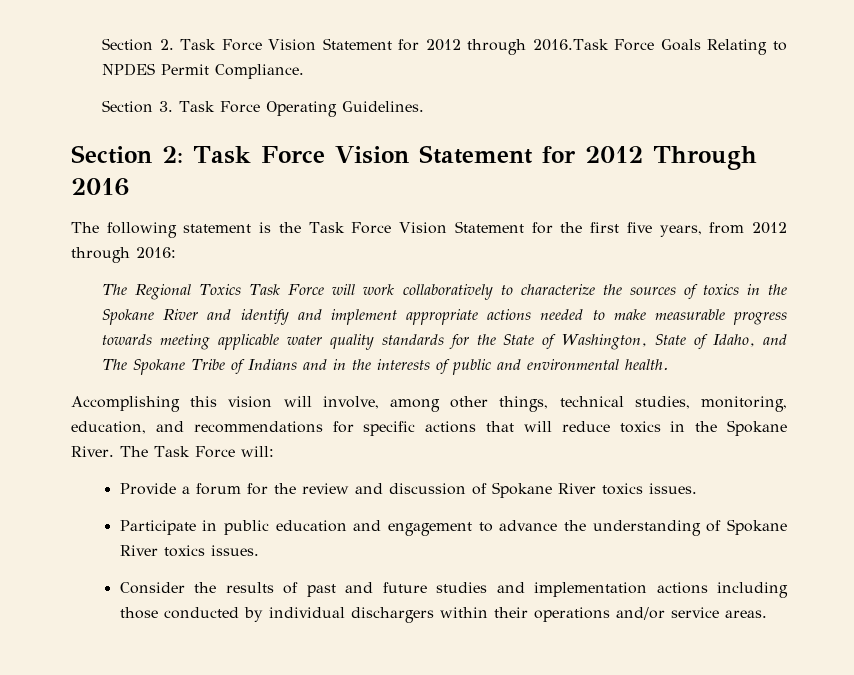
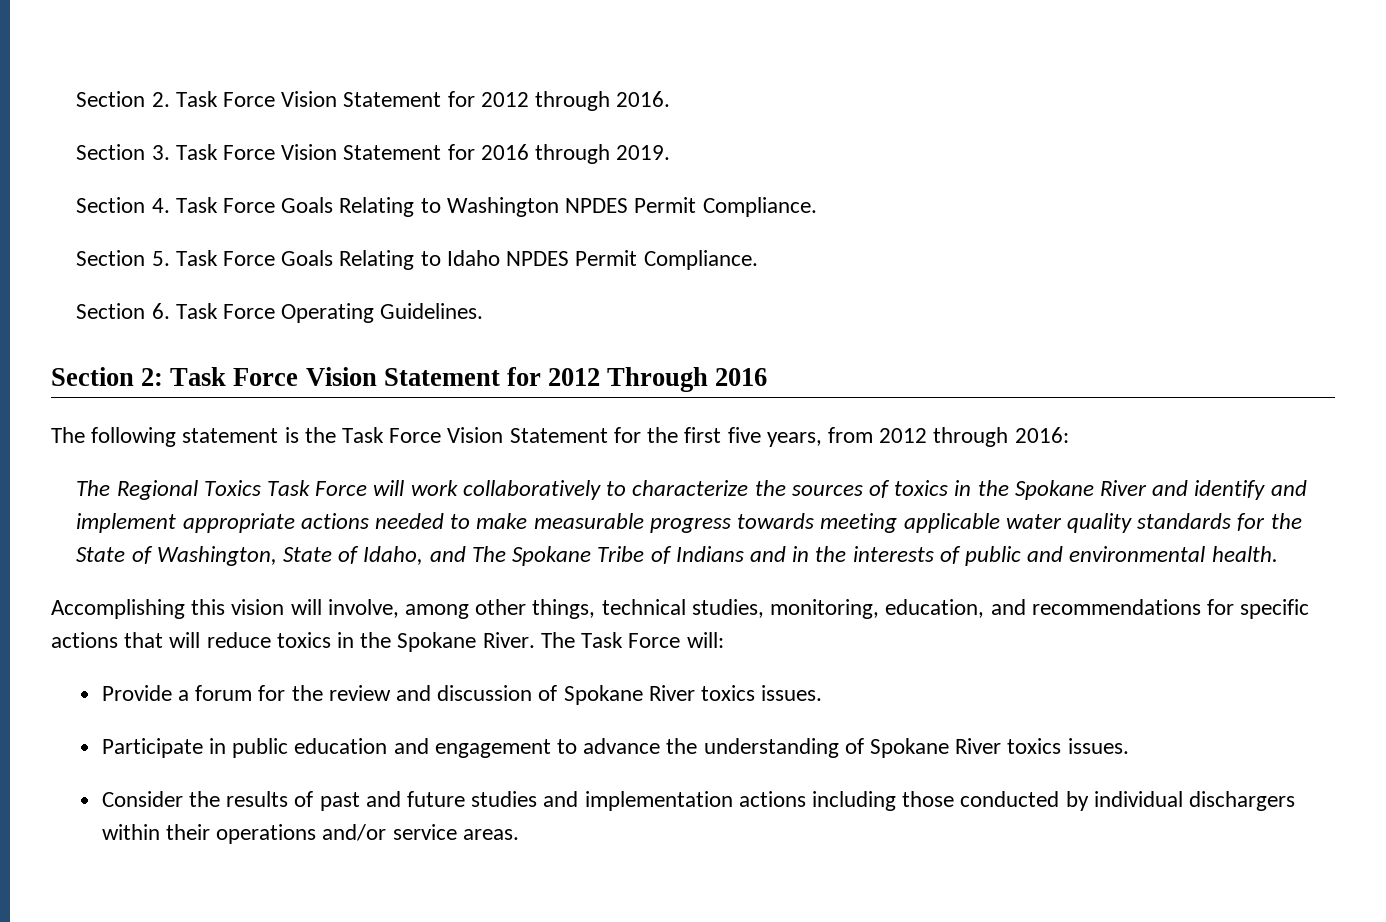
[532,39,788,55] [102,63,305,79] [102,100,174,113] 2016.Task Force Goals Relating to NPDES Permit Compliance. // Section 3. -> [616,91,671,107] [76,144,671,164] [76,197,817,217] [76,250,758,270] [76,303,170,319] 2016. // Section 3. Task Force Vision Statement for 2016 through 2019. // Section 4. Task Force Goals Relating to Washington NPDES Permit Compliance. // Section 5. Task Force Goals Relating to Idaho NPDES Permit Compliance. // Section 6.

